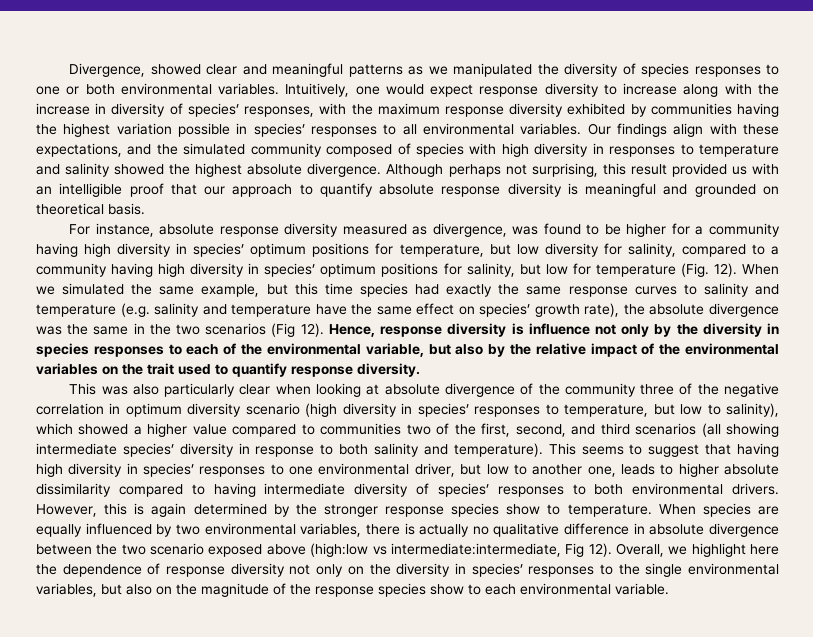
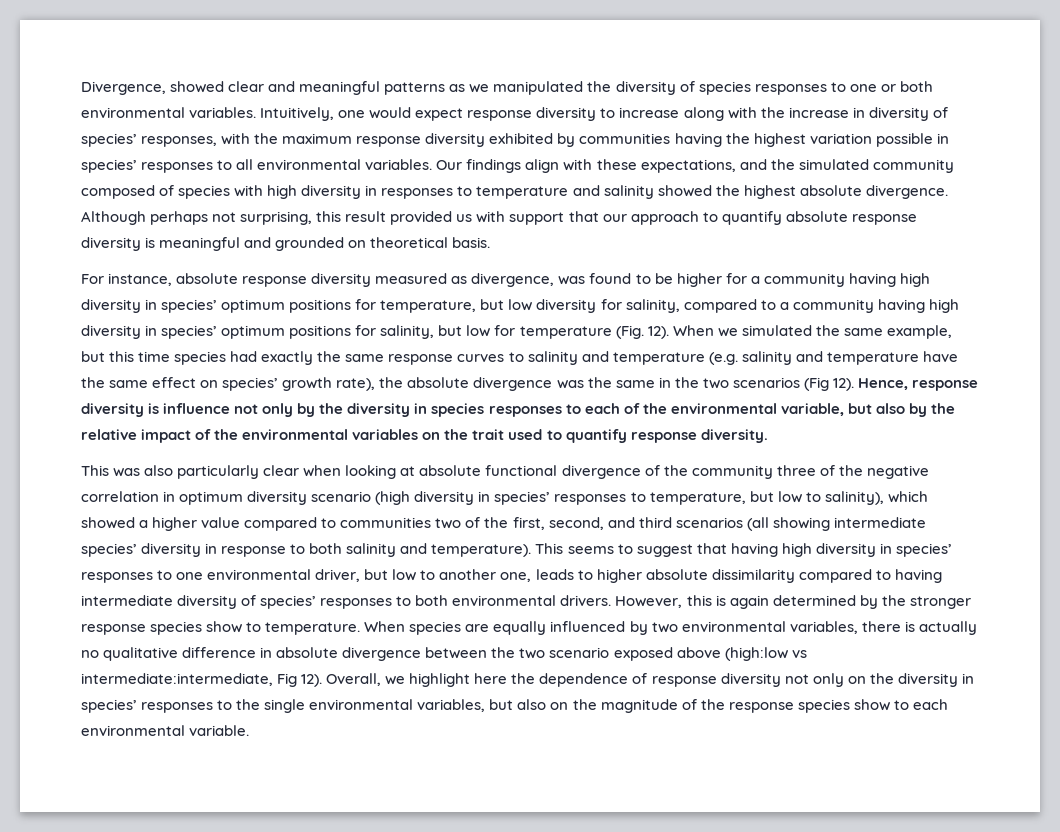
[36,183,164,197] an intelligible proof -> [509,212,565,225] support
(440, 389) none -> [485,465,558,476] functional

